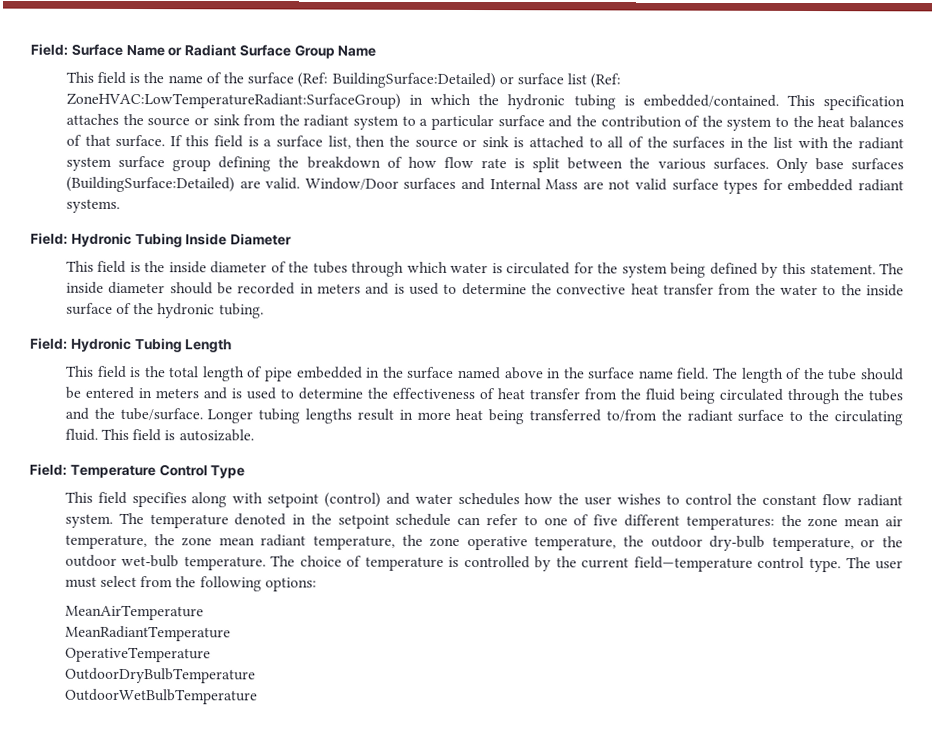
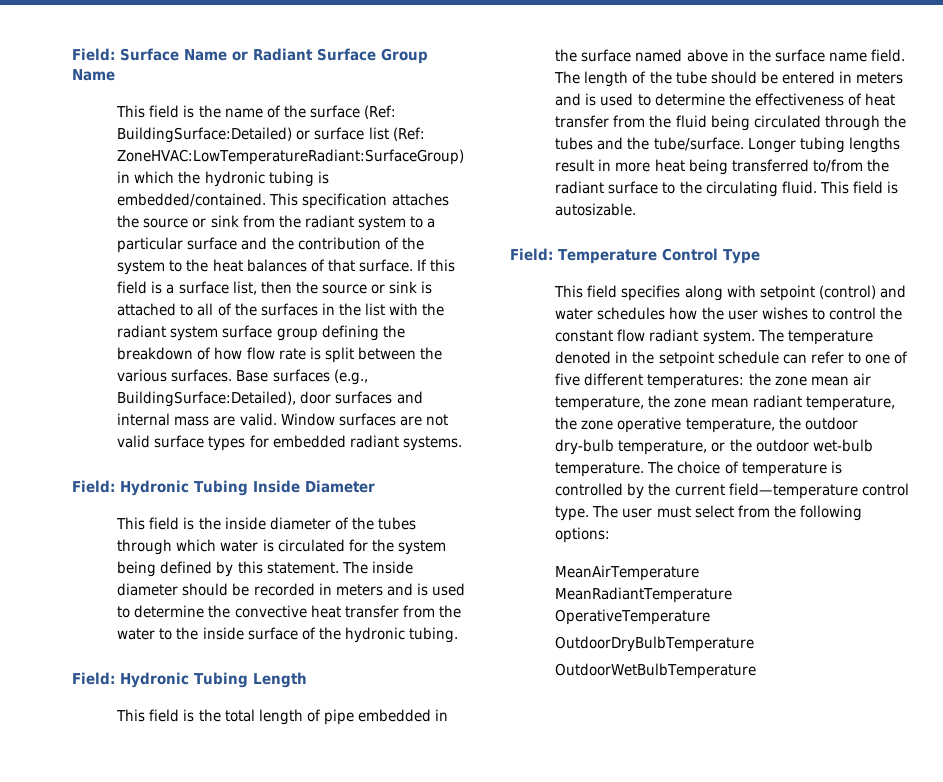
[775,157,905,174] [65,176,579,193] Only base surfaces (BuildingSurface:Detailed) are valid. Window/Door surfaces and Internal Mass -> [236,369,368,385] [117,391,423,407] [117,413,396,426] Base surfaces (e.g., BuildingSurface:Detailed), door surfaces and internal mass are valid. Window surfaces

